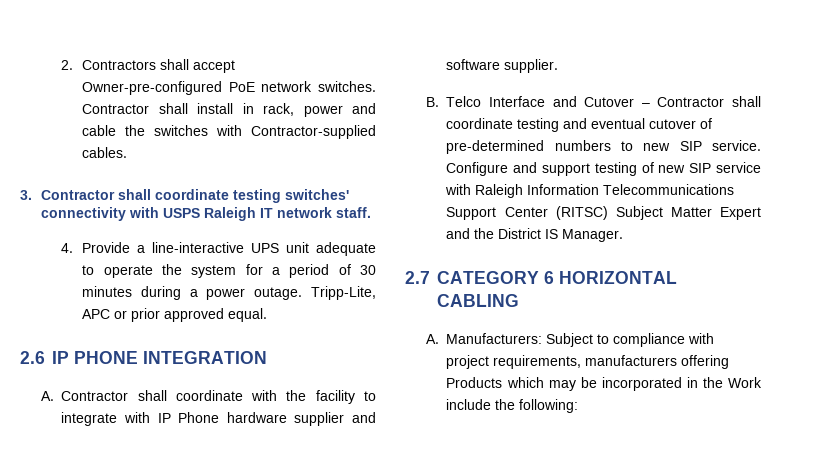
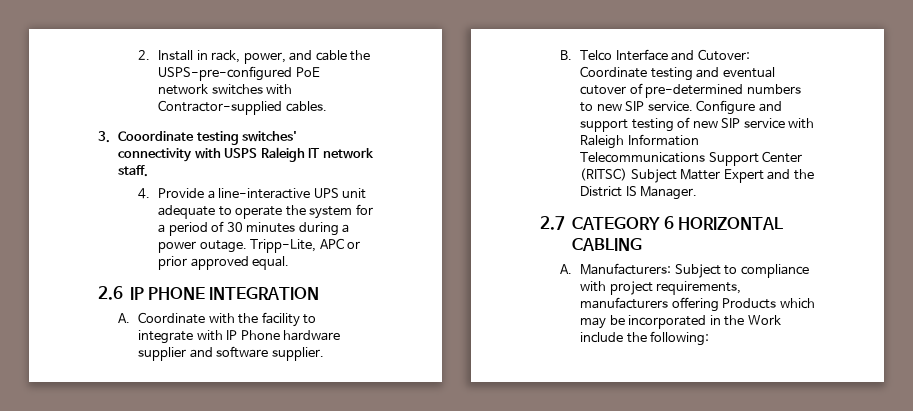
[82,59,236,73] [82,81,376,95] [82,103,234,114] Contractors shall accept Owner-pre-configured PoE network switches. Contractor shall install -> [158,50,194,61] Install
[303,105,343,117] power -> [243,52,286,64] power,
(146, 130) none -> [158,66,320,81] [158,84,209,95] USPS-pre-configured PoE network
[40,189,229,200] Contractor shall coordinate -> [118,131,195,141] Cooordinate
[61,390,243,401] Contractor shall coordinate -> [138,312,206,324] Coordinate
[584,96,761,107] [446,118,514,129] Cutover – Contractor shall coordinate -> [697,49,750,61] [580,66,648,78] Cutover: Coordinate

